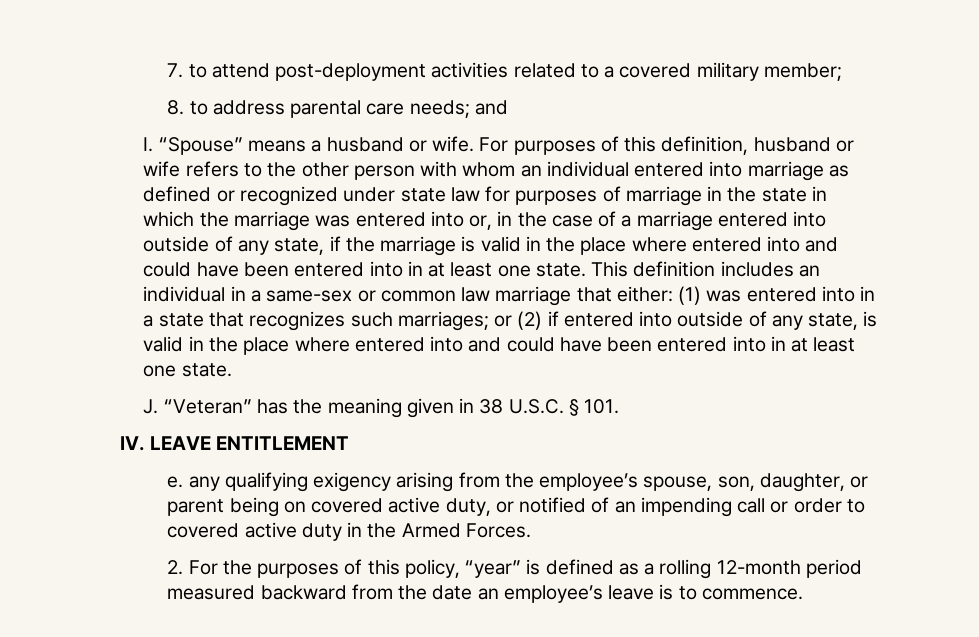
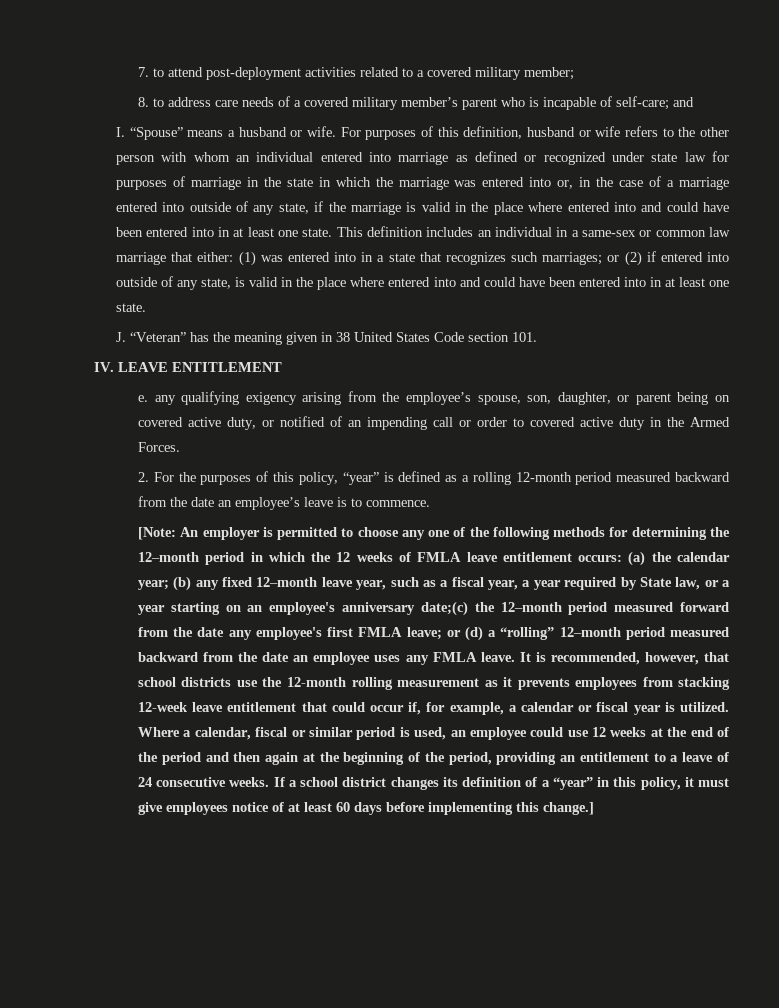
[290,100,470,118] parental care needs; -> [214,96,669,110] care needs of a covered military member’s parent who is incapable of self-care;
[508,399,579,416] U.S.C. § -> [353,332,509,342] United States Code section
(803, 594) none -> [137,527,731,540] [137,551,730,566] [137,576,730,591] [137,601,729,616] [137,626,730,641] [137,652,729,665] [137,677,730,690] [137,702,729,715] [137,727,730,740] [137,752,729,765] [137,777,729,790] [137,802,594,815] // [Note: An employer is permitted to choose any one of the following methods for determining the 12–month period in which the 12 weeks of FMLA leave entitlement occurs: (a) the calendar year; (b) any fixed 12–month leave year, such as a fiscal year, a year required by State law, or a year starting on an employee's anniversary date;(c) the 12–month period measured forward from the date any employee's first FMLA leave; or (d) a “rolling” 12–month period measured backward from the date an employee uses any FMLA leave. It is recommended, however, that school districts use the 12-month rolling measurement as it prevents employees from stacking 12-week leave entitlement that could occur if, for example, a calendar or fiscal year is utilized. Where a calendar, fiscal or similar period is used, an employee could use 12 weeks at the end of the period and then again at the beginning of the period, providing an entitlement to a leave of 24 consecutive weeks. If a school district changes its definition of a “year” in this policy, it must give employees notice of at least 60 days before implementing this change.]

